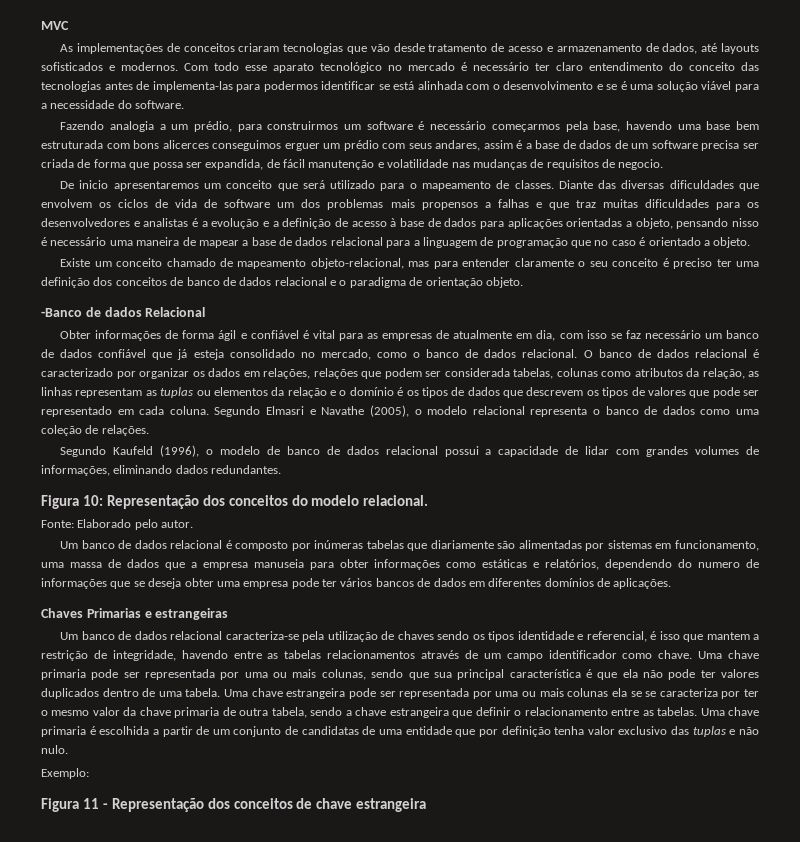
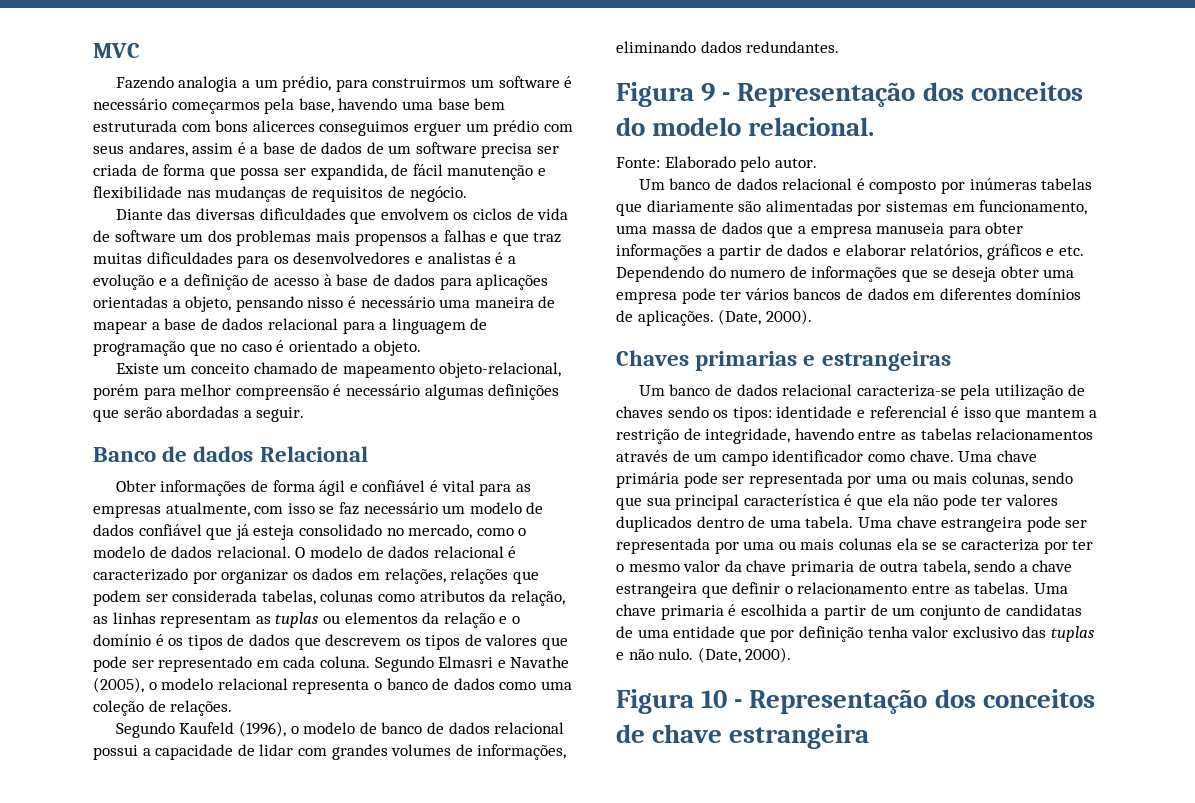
[60,43,760,54] [41,62,759,73] [41,81,759,92] [41,100,185,109] // As implementações de conceitos criaram tecnologias que vão desde tratamento de acesso e armazenamento de dados, até layouts sofisticados e modernos. Com todo esse aparato tecnológico no mercado é necessário ter claro entendimento do conceito das tecnologias antes de implementa-las para podermos identificar se está alinhada com o desenvolvimento e se é uma solução viável para a necessidade do software. -> (140, 50) none
[387,159,449,168] volatilidade -> [93,186,182,198] flexibilidade
[618,159,664,170] [60,180,554,191] negocio. // De inicio apresentaremos um conceito que será utilizado para o mapeamento de classes. -> [409,186,467,202] negócio. //
[408,258,760,269] [41,277,523,288] [41,308,82,317] mas para entender claramente o seu conceito é preciso ter uma definição dos conceitos de banco de dados relacional e o paradigma de orientação objeto. // -Banco -> [93,384,560,400] [93,406,305,422] [93,447,156,462] porém para melhor compreensão é necessário algumas definições que serão abordadas a seguir. // Banco
[436,330,556,341] de atualmente em dia, -> [165,502,250,517] atualmente,
[725,330,759,339] banco -> [469,502,522,514] modelo
[426,349,460,358] banco -> [93,546,145,558] modelo
[598,349,632,358] banco -> [309,546,362,558] modelo
[82,495,103,506] 10: -> [701,83,731,101] 9 -
[446,559,673,570] como estáticas e relatórios, dependendo -> [706,244,1084,260] [616,266,704,282] a partir de dados e elaborar relatórios, gráficos e etc. Dependendo
(672, 583) none -> [718,309,812,325] (Date, 2000).
[86,608,141,618] Primarias -> [695,351,798,371] primarias
[488,631,515,642] tipos -> [732,407,772,422] tipos:
[586,631,647,642] referencial, -> [869,406,947,418] referencial
[41,669,86,680] primaria -> [616,472,679,488] primária
[41,768,89,779] [41,798,99,812] // Exemplo: // Figura 11 -> [697,647,792,663] [616,689,728,714] (Date, 2000). // Figura 10

